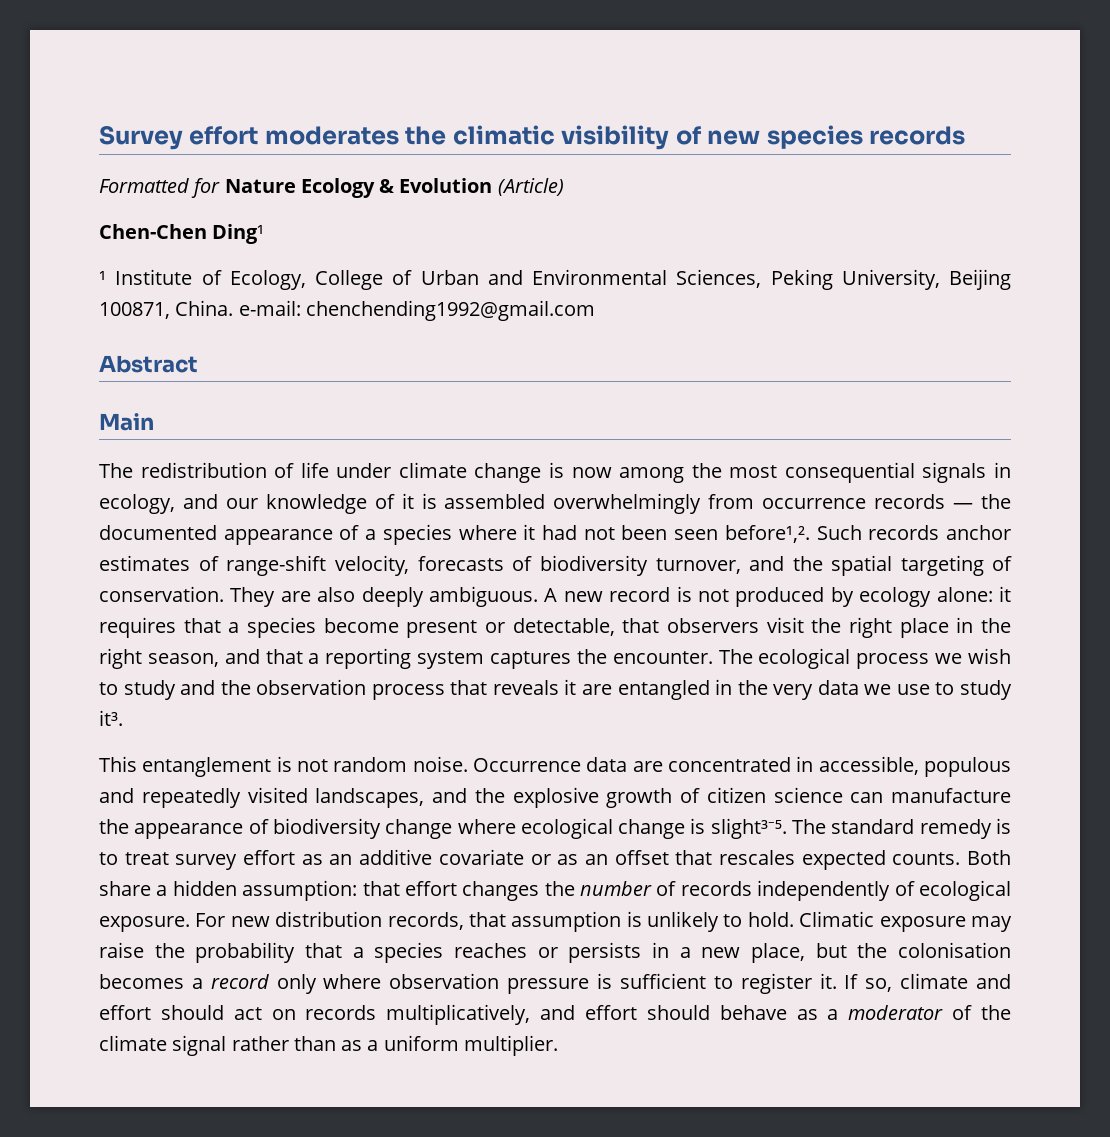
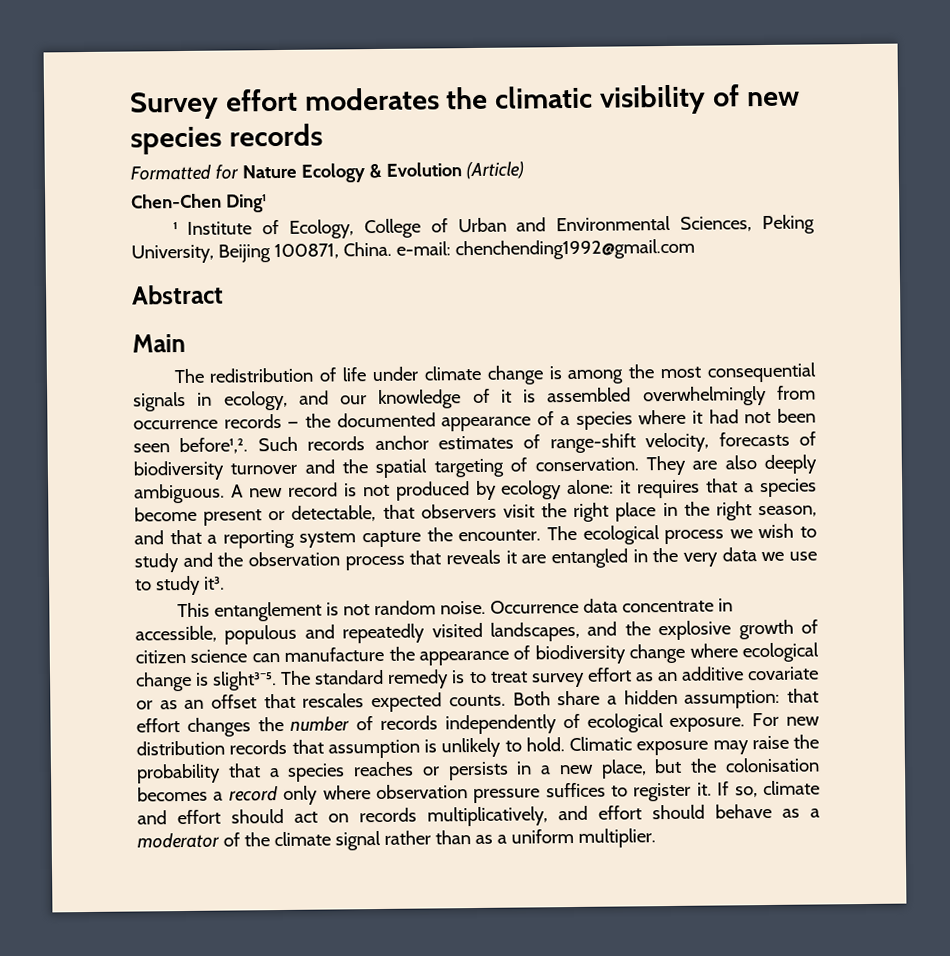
[571,467,612,478] now -> (562, 373) none
[655,558,741,574] turnover, -> [230,462,298,475] turnover
[490,651,571,669] captures -> [362,530,422,548] capture
[632,757,791,772] are concentrated -> [621,600,714,613] concentrate
[387,912,464,930] records, -> [229,739,288,755] records
[597,973,706,989] is sufficient -> [545,782,606,798] suffices

